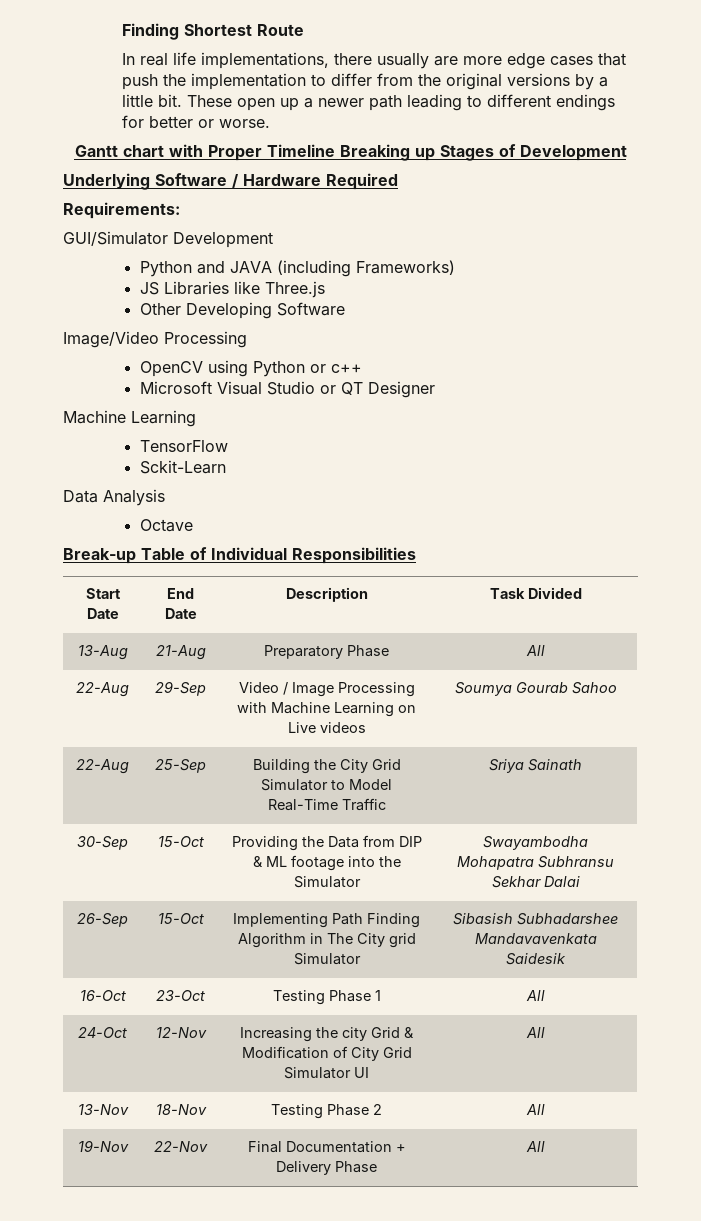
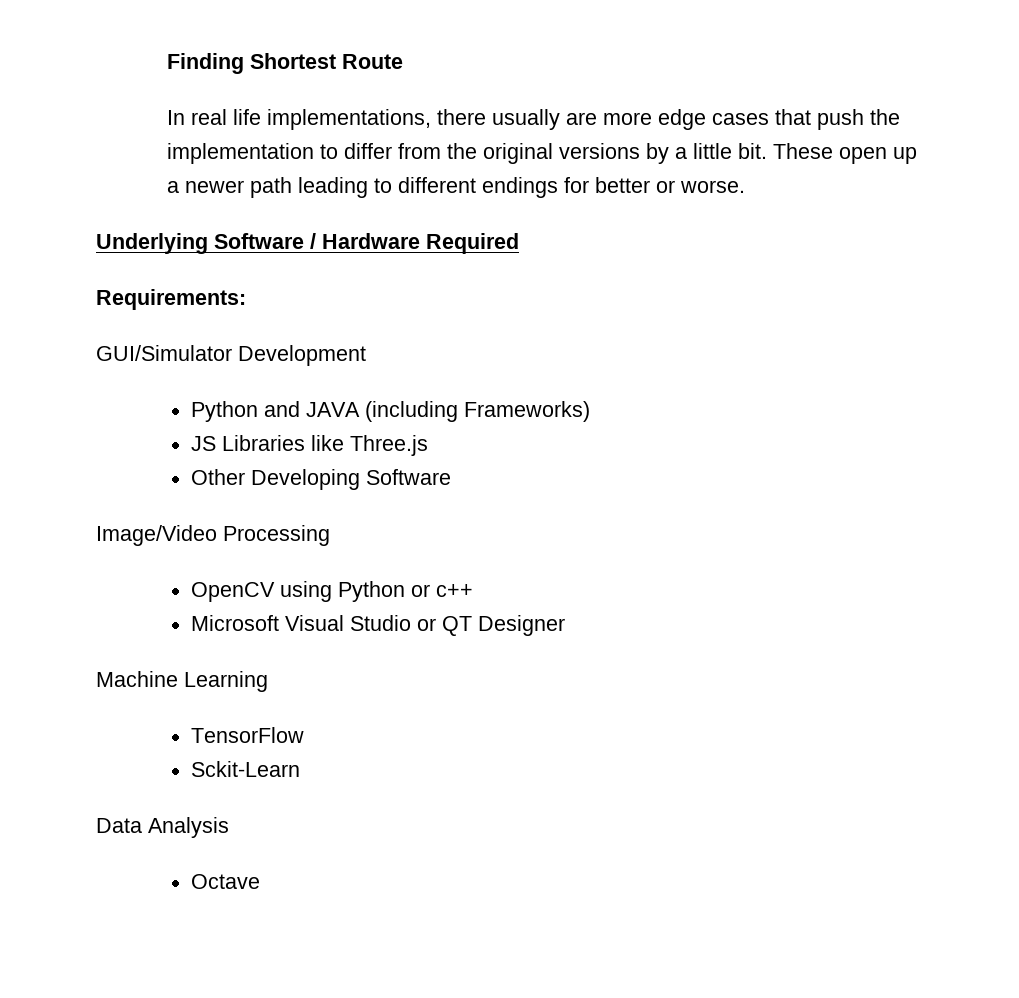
[74,144,627,161] // Gantt chart with Proper Timeline Breaking up Stages of Development -> (746, 186) none
[63,547,416,564] [85,588,121,599] [86,608,119,619] [167,588,194,599] [164,608,197,619] [285,587,368,602] [489,587,582,599] [77,645,128,660] [155,645,206,660] [264,645,389,659] [525,645,545,656] [76,682,129,697] [155,681,206,696] [238,682,415,697] [237,702,416,717] [287,722,366,733] [454,682,617,696] [76,759,129,774] [155,759,206,773] [252,759,401,774] [261,779,392,791] [267,798,386,811] [489,759,582,773] [77,836,128,850] [157,836,204,847] [231,835,422,851] [252,855,401,871] [293,876,361,888] [483,836,588,850] [457,856,614,870] [491,876,580,888] [77,913,128,927] [157,913,204,924] [233,913,420,928] [237,933,416,948] [293,953,361,965] [453,913,618,925] [474,933,597,944] [506,953,566,965] [79,990,126,1001] [156,990,205,1001] [272,990,381,1005] [525,990,545,1001] [78,1027,127,1038] [155,1027,207,1038] [240,1027,414,1042] [241,1046,412,1061] [284,1067,369,1079] [525,1027,545,1038] [77,1104,129,1115] [155,1104,207,1115] [271,1104,382,1119] [525,1104,545,1115] [77,1140,129,1152] [154,1141,208,1152] [247,1141,406,1153] [276,1161,377,1175] [525,1141,545,1152] // Break-up Table of Individual Responsibilities // Start Date | End Date | Description | Task Divided // 13-Aug | 21-Aug | Preparatory Phase | All // 22-Aug | 29-Sep | Video / Image Processing with Machine Learning on Live videos | Soumya Gourab Sahoo // 22-Aug | 25-Sep | Building the City Grid Simulator to Model Real-Time Traffic | Sriya Sainath // 30-Sep | 15-Oct | Providing the Data from DIP & ML footage into the Simulator | Swayambodha Mohapatra Subhransu Sekhar Dalai // 26-Sep | 15-Oct | Implementing Path Finding Algorithm in The City grid Simulator | Sibasish Subhadarshee Mandavavenkata Saidesik // 16-Oct | 23-Oct | Testing Phase 1 | All // 24-Oct | 12-Nov | Increasing the city Grid & Modification of City Grid Simulator UI | All // 13-Nov | 18-Nov | Testing Phase 2 | All // 19-Nov | 22-Nov | Final Documentation + Delivery Phase | All -> (260, 881) none

